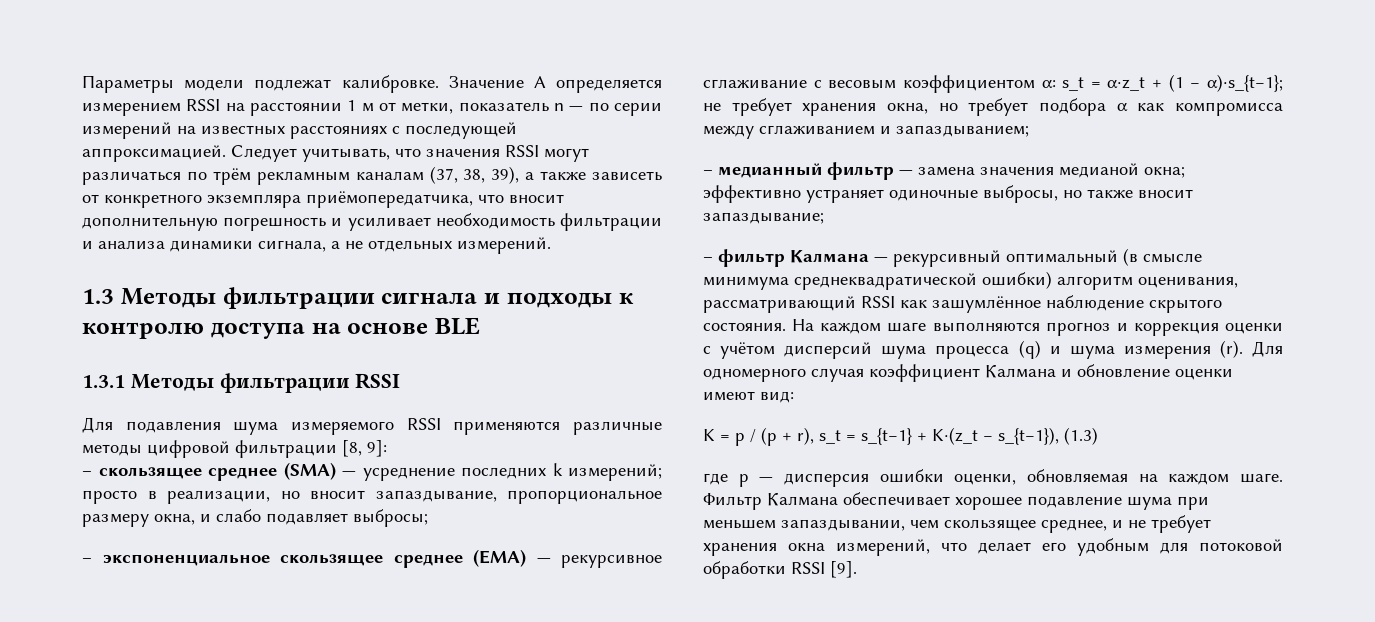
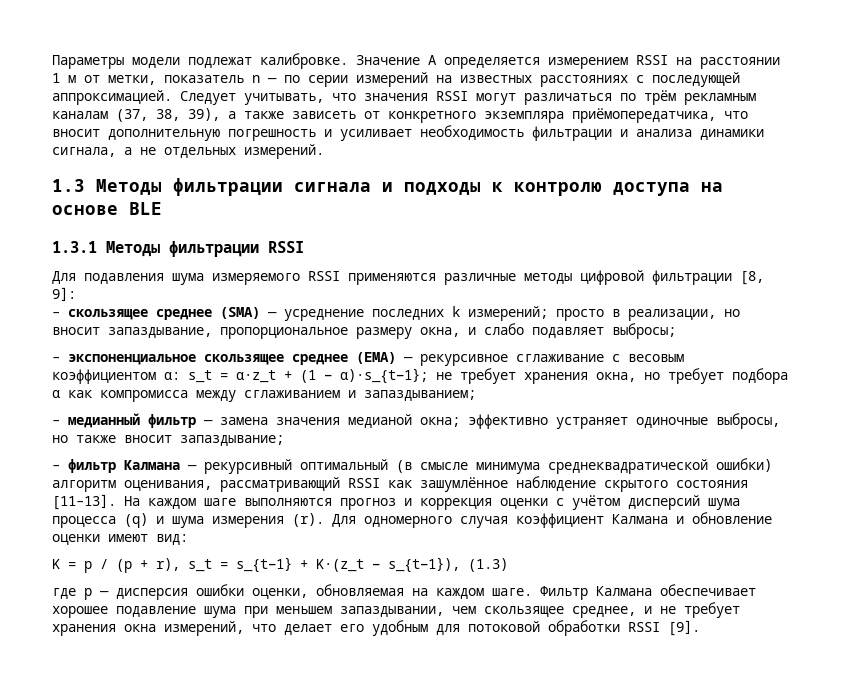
[703,322,786,331] состояния. -> [676,480,748,488] [52,494,116,510] состояния [11–13].

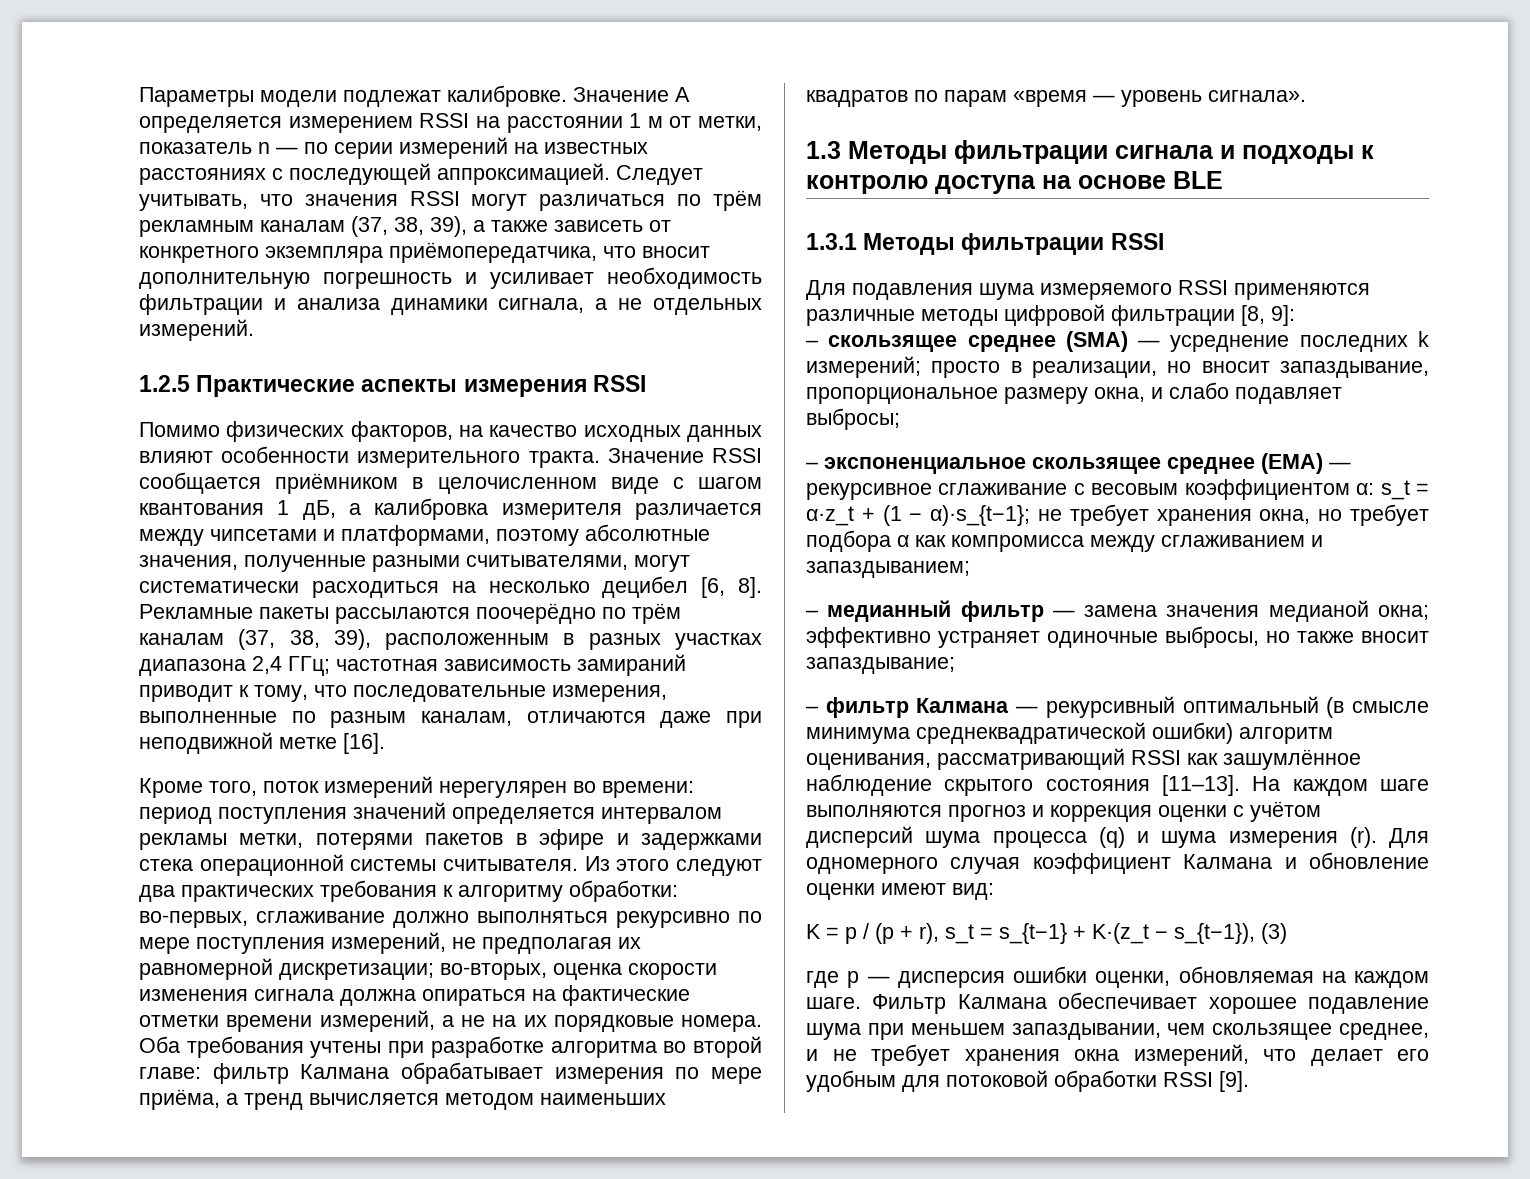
(324, 151) none -> [139,375,646,397] [139,421,762,442] [139,446,762,468] [139,472,762,494] [139,498,762,520] [139,524,710,546] [139,555,690,572] [139,576,762,598] [139,603,681,624] [139,629,762,650] [139,654,686,676] [139,685,667,702] [139,711,762,728] [139,732,385,754] [139,776,694,798] [139,802,722,824] [139,829,763,850] [139,854,762,876] [139,880,678,902] [139,911,762,928] [139,932,641,954] [139,958,717,980] [139,985,690,1006] [139,1010,762,1032] [139,1036,762,1058] [139,1062,762,1084] [139,1089,666,1110] [806,90,1306,107] // 1.2.5 Практические аспекты измерения RSSI // Помимо физических факторов, на качество исходных данных влияют особенности измерительного тракта. Значение RSSI сообщается приёмником в целочисленном виде с шагом квантования 1 дБ, а калибровка измерителя различается между чипсетами и платформами, поэтому абсолютные значения, полученные разными считывателями, могут систематически расходиться на несколько децибел [6, 8]. Рекламные пакеты рассылаются поочерёдно по трём каналам (37, 38, 39), расположенным в разных участках диапазона 2,4 ГГц; частотная зависимость замираний приводит к тому, что последовательные измерения, выполненные по разным каналам, отличаются даже при неподвижной метке [16]. // Кроме того, поток измерений нерегулярен во времени: период поступления значений определяется интервалом рекламы метки, потерями пакетов в эфире и задержками стека операционной системы считывателя. Из этого следуют два практических требования к алгоритму обработки: во-первых, сглаживание должно выполняться рекурсивно по мере поступления измерений, не предполагая их равномерной дискретизации; во-вторых, оценка скорости изменения сигнала должна опираться на фактические отметки времени измерений, а не на их порядковые номера. Оба требования учтены при разработке алгоритма во второй главе: фильтр Калмана обрабатывает измерения по мере приёма, а тренд вычисляется методом наименьших квадратов по парам «время — уровень сигнала».
[468,558,508,572] (1.3) -> [1261,923,1287,944] (3)

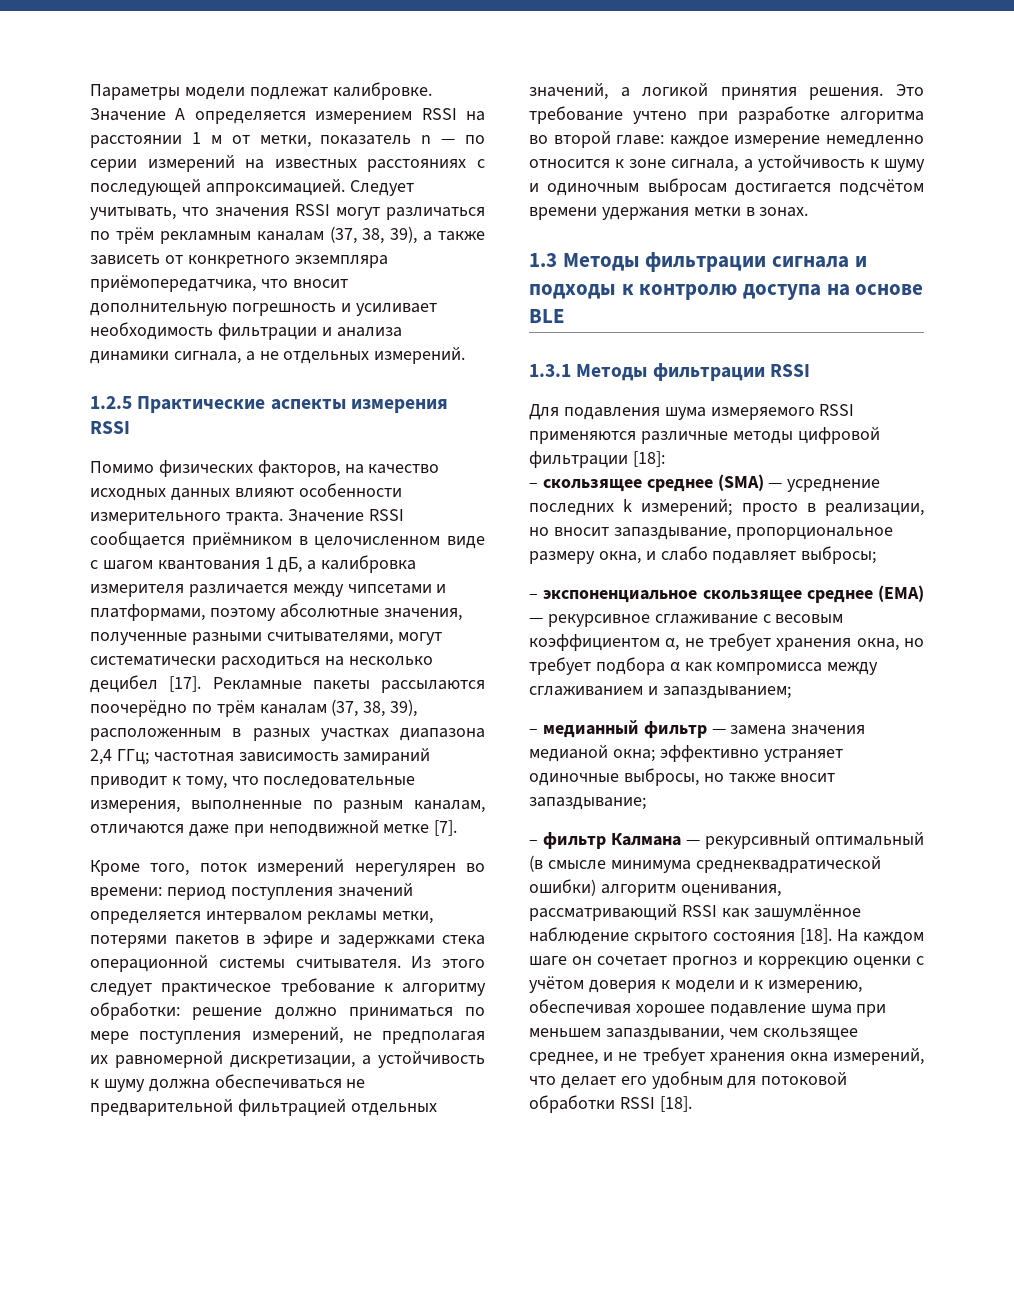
[701,577,762,598] [6, 8]. -> [169,676,202,692] [17].
[343,733,385,754] [16]. -> [434,820,458,836] [7].
[676,859,762,876] [139,880,678,902] [139,911,730,928] следуют два практических требования к алгоритму обработки: во-первых, сглаживание должно выполняться рекурсивно -> [90,978,486,996] [90,1002,453,1020] следует практическое требование к алгоритму обработки: решение должно приниматься
[279,963,717,980] [139,985,690,1006] [139,1010,762,1032] [139,1036,382,1058] дискретизации; во-вторых, оценка скорости изменения сигнала должна опираться на фактические отметки времени измерений, а не на их порядковые номера. Оба требования учтены -> [230,1051,485,1068] [90,1074,366,1092] [90,1099,437,1116] [529,83,924,100] [529,106,688,124] дискретизации, а устойчивость к шуму должна обеспечиваться не предварительной фильтрацией отдельных значений, а логикой принятия решения. Это требование учтено
[212,1062,762,1084] [139,1089,666,1110] [806,90,1306,107] фильтр Калмана обрабатывает измерения по мере приёма, а тренд вычисляется методом наименьших квадратов по парам «время — уровень сигнала». -> [669,135,924,148] [529,155,925,172] [529,178,924,196] [529,207,809,220] каждое измерение немедленно относится к зоне сигнала, а устойчивость к шуму и одиночным выбросам достигается подсчётом времени удержания метки в зонах.
[1241,305,1295,326] [8, 9]: -> [632,451,665,467] [18]:
[1356,480,1429,500] [806,505,1031,526] α: s_t = α·z_t + (1 − α)·s_{t−1}; -> [665,638,680,651] α,
[1162,775,1240,796] [11–13]. -> [800,928,832,944] [18].
[806,805,942,817] выполняются -> [572,956,668,966] он сочетает
[1050,805,1152,822] коррекция -> [757,956,848,969] коррекцию
[806,826,1429,848] [806,852,1429,874] [806,883,994,900] [806,923,1287,944] [806,966,1429,988] [806,992,1198,1014] дисперсий шума процесса (q) и шума измерения (r). Для одномерного случая коэффициент Калмана и обновление оценки имеют вид: // K = p / (p + r), s_t = s_{t−1} + K·(z_t − s_{t−1}), (3) // где p — дисперсия ошибки оценки, обновляемая на каждом шаге. Фильтр Калмана обеспечивает -> [588,980,863,993] [529,999,631,1014] доверия к модели и к измерению, обеспечивая
[1219,1071,1249,1092] [9]. -> [659,1096,692,1112] [18].

